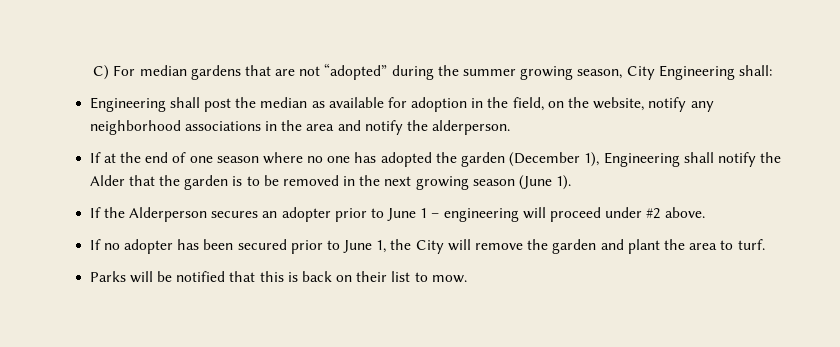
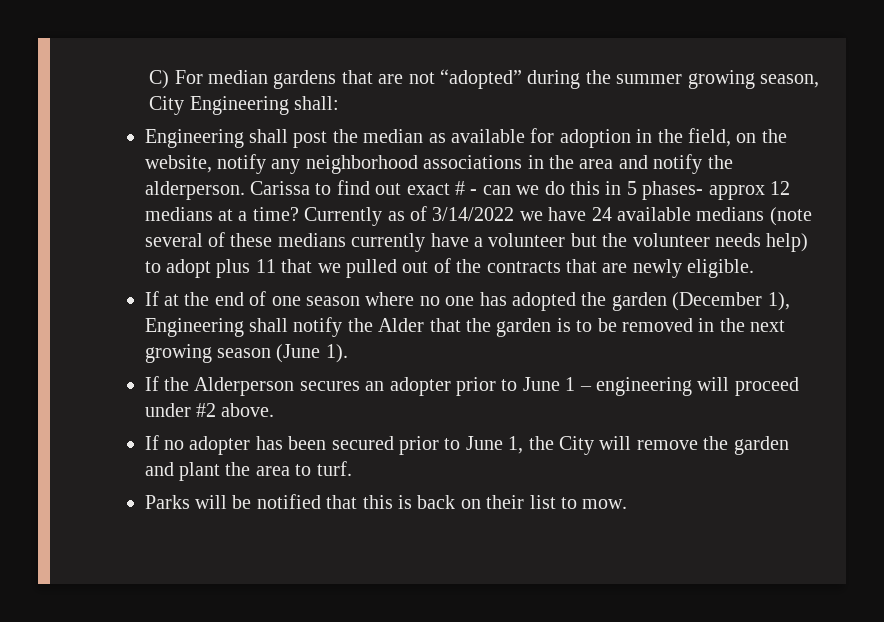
(511, 127) none -> [250,180,791,200] [144,206,812,226] [144,232,809,252] [144,258,755,278] Carissa to find out exact # - can we do this in 5 phases- approx 12 medians at a time? Currently as of 3/14/2022 we have 24 available medians (note several of these medians currently have a volunteer but the volunteer needs help) to adopt plus 11 that we pulled out of the contracts that are newly eligible.

